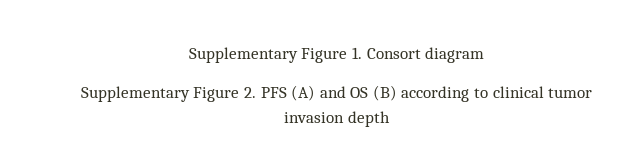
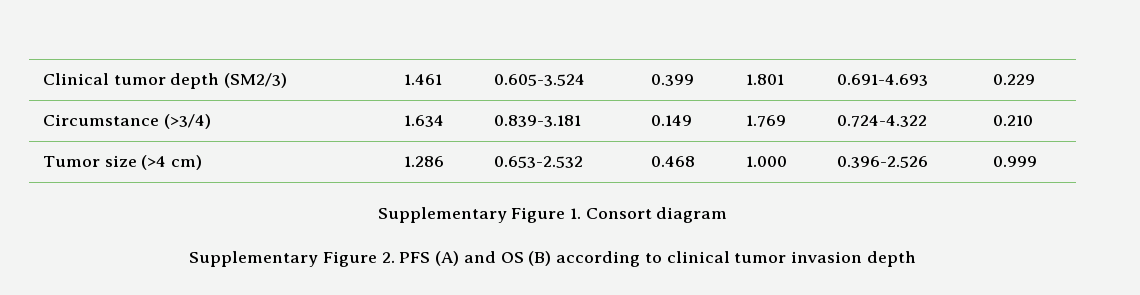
(188, 55) none -> [42,73,288,89] [403,74,442,85] [493,74,585,86] [650,74,694,86] [745,74,784,85] [836,74,928,86] [992,74,1035,85] [42,114,211,129] [403,115,444,127] [493,115,581,127] [650,115,692,126] [745,115,786,127] [836,115,927,127] [992,115,1033,126] [42,155,203,170] [403,156,444,167] [493,156,583,168] [650,156,695,167] [745,156,787,167] [836,156,928,168] [992,156,1037,167] Clinical tumor depth (SM2/3) | 1.461 | 0.605-3.524 | 0.399 | 1.801 | 0.691-4.693 | 0.229 // Circumstance (>3/4) | 1.634 | 0.839-3.181 | 0.149 | 1.769 | 0.724-4.322 | 0.210 // Tumor size (>4 cm) | 1.286 | 0.653-2.532 | 0.468 | 1.000 | 0.396-2.526 | 0.999 //

